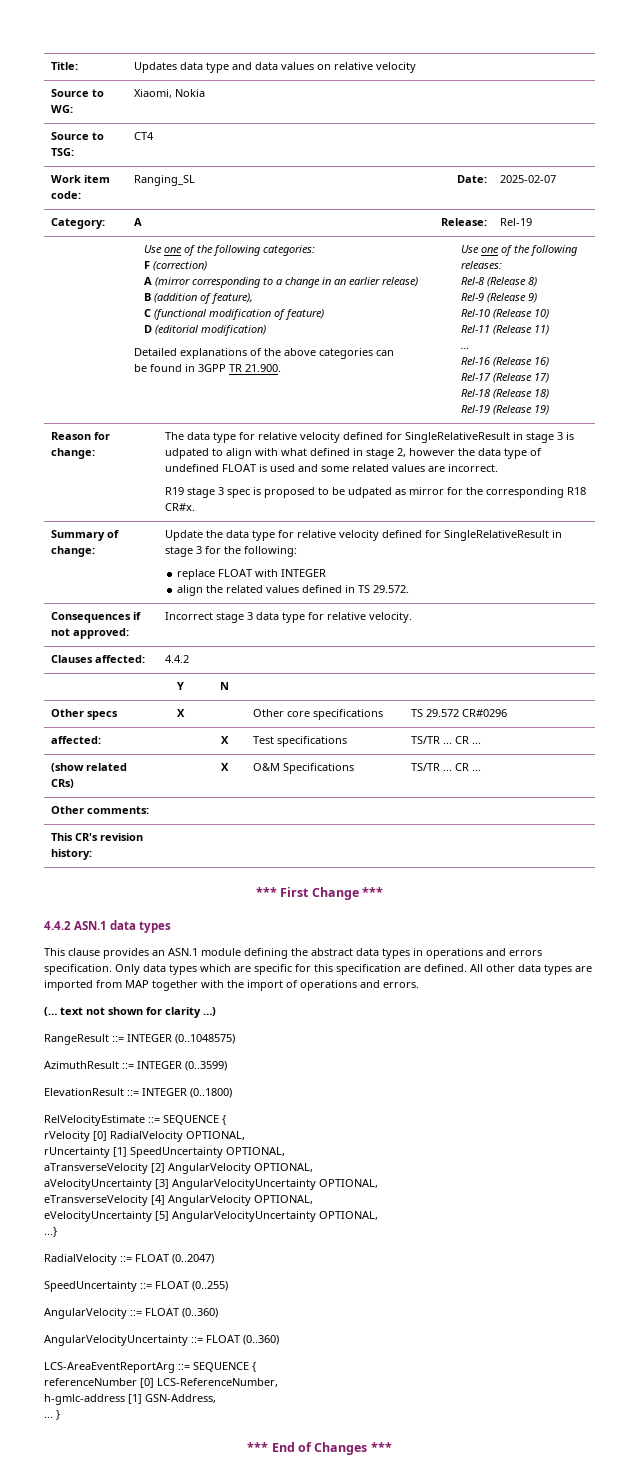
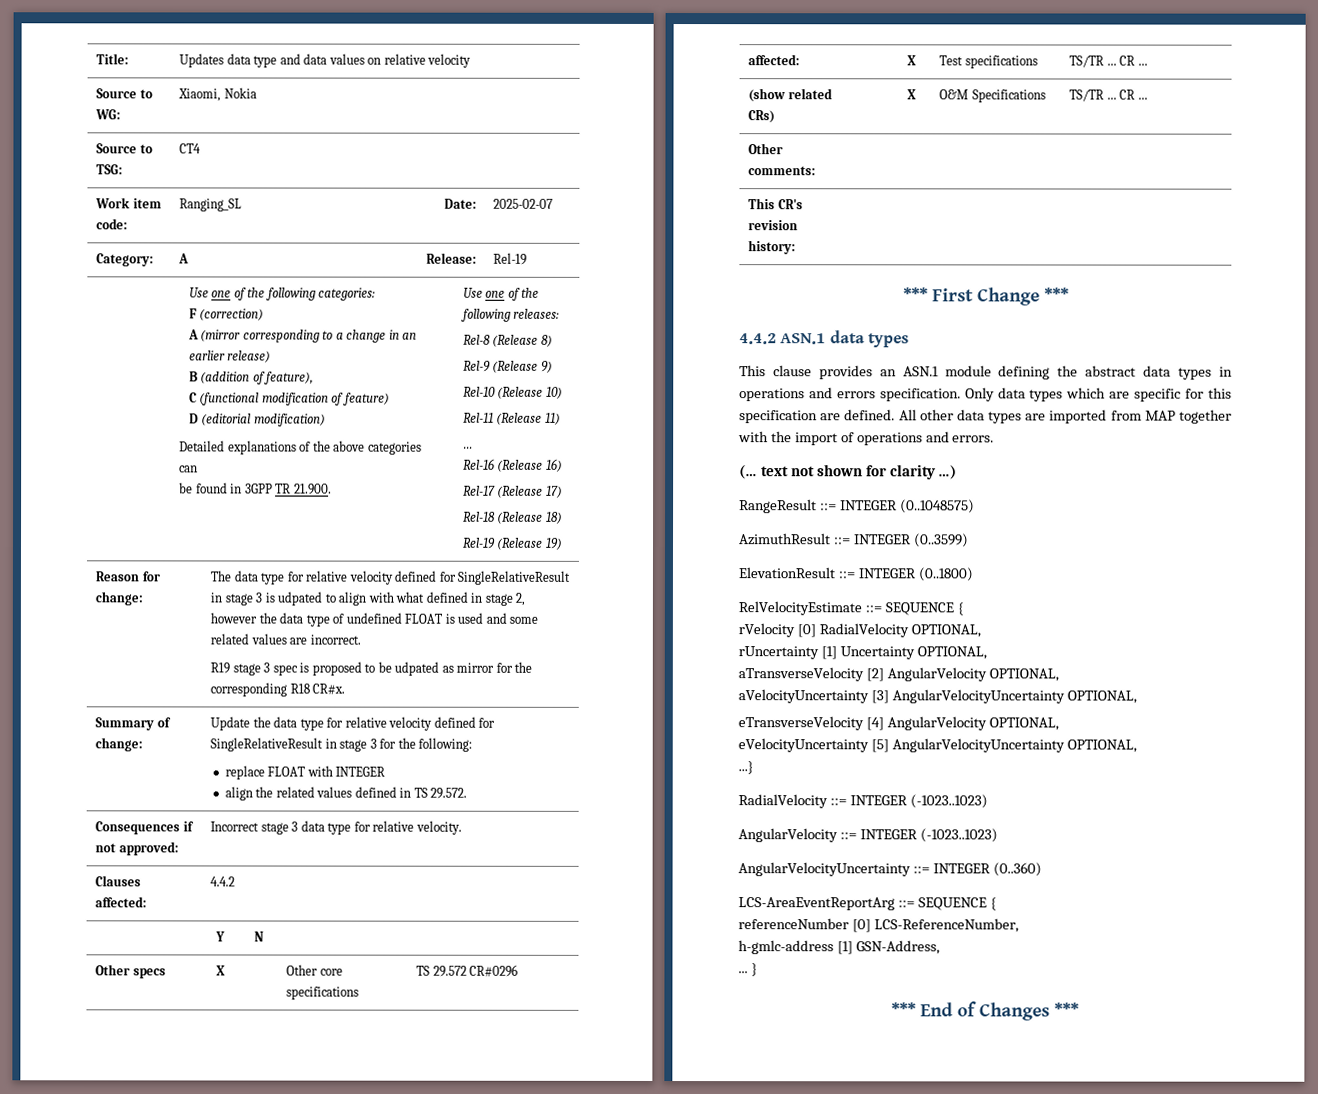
[130,1147,223,1158] SpeedUncertainty -> [839,646,915,660] Uncertainty
[135,1254,214,1264] [44,1281,228,1292] FLOAT (0..2047) // SpeedUncertainty ::= FLOAT (0..255) -> [849,794,988,809] INTEGER (-1023..1023)
[145,1308,218,1318] FLOAT (0..360) -> [859,828,998,843] INTEGER (-1023..1023)
[206,1335,240,1343] FLOAT -> [932,863,991,874] INTEGER

